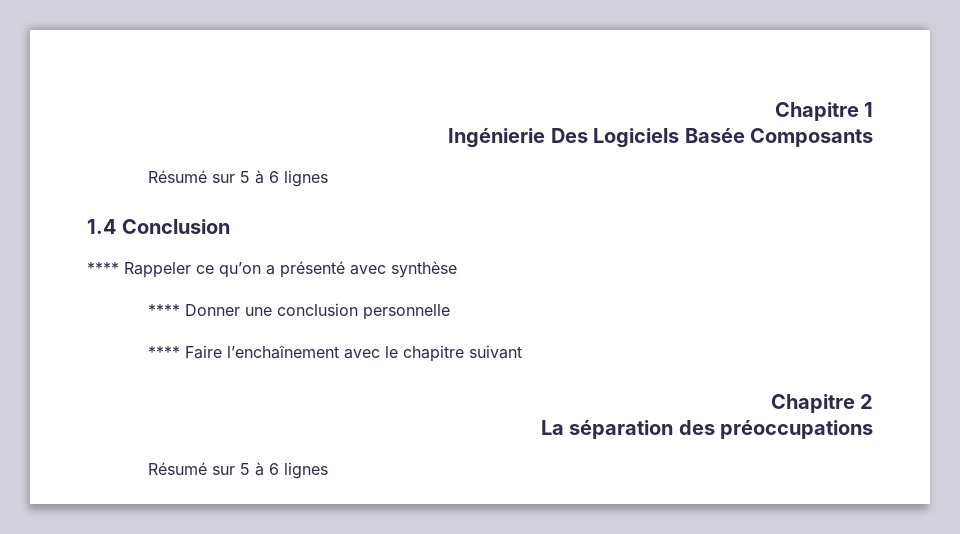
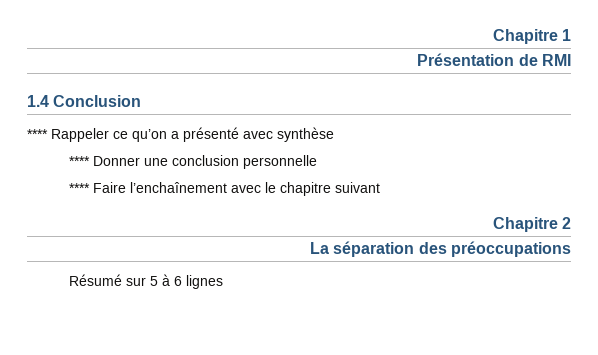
[448,127,873,148] [147,170,328,187] Ingénierie Des Logiciels Basée Composants // Résumé sur 5 à 6 lignes -> [417,53,571,66] Présentation de RMI

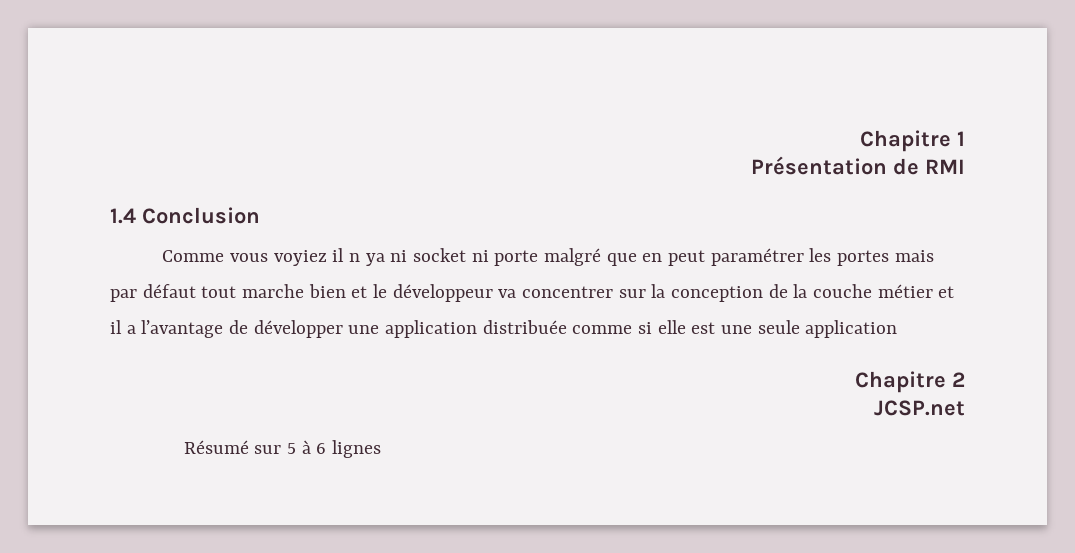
[27,127,334,142] [69,155,318,169] [69,182,381,196] [492,217,572,232] [310,241,571,257] **** Rappeler ce qu’on a présenté avec synthèse // **** Donner une conclusion personnelle // **** Faire l’enchaînement avec le chapitre suivant // Chapitre 2 // La séparation des préoccupations -> [162,248,934,266] [110,284,955,302] [110,320,898,338] [855,371,965,393] [874,400,965,416] Comme vous voyiez il n ya ni socket ni porte malgré que en peut paramétrer les portes mais par défaut tout marche bien et le développeur va concentrer sur la conception de la couche métier et il a l’avantage de développer une application distribuée comme si elle est une seule application // Chapitre 2 // JCSP.net

